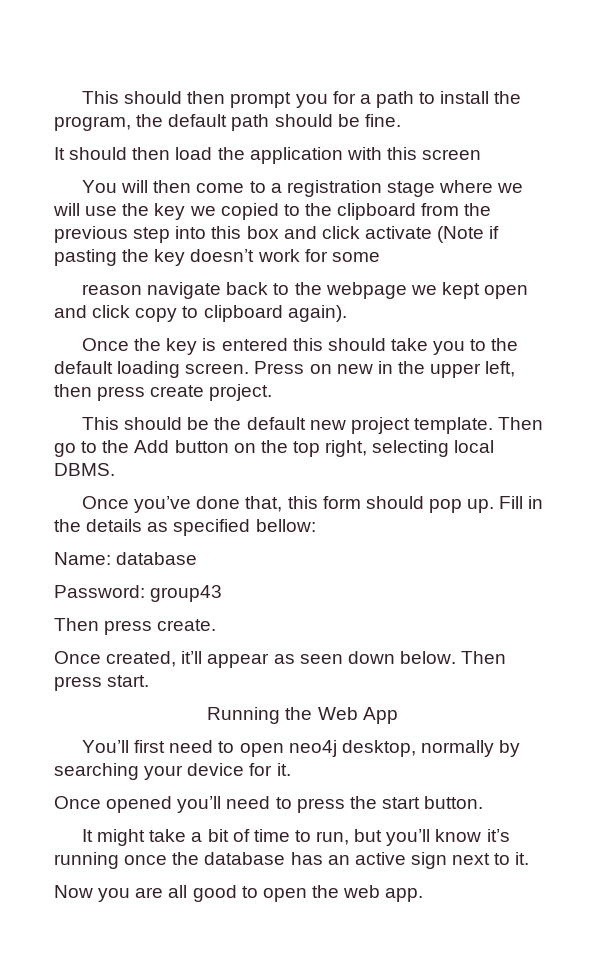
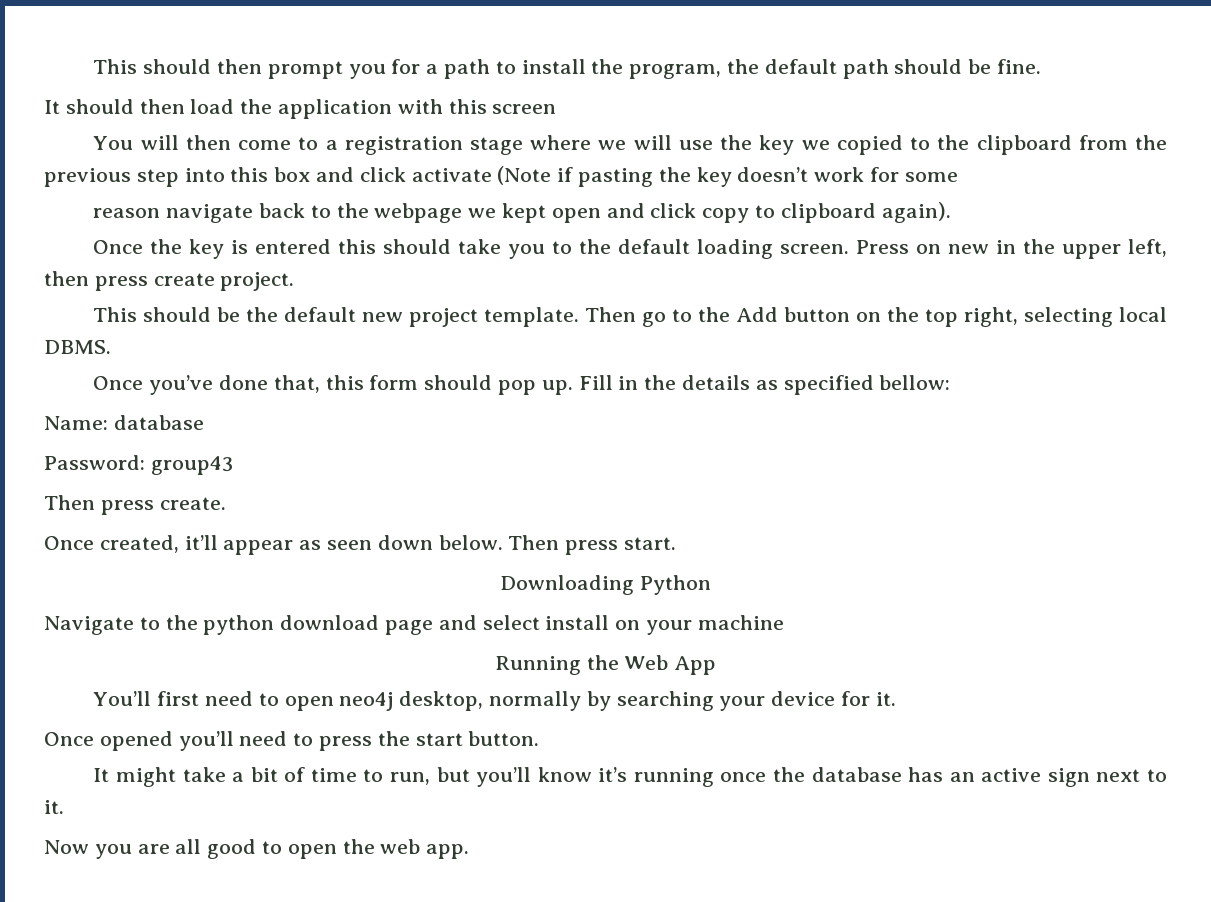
(150, 681) none -> [500,575,711,595] [44,615,784,635] // Downloading Python // Navigate to the python download page and select install on your machine

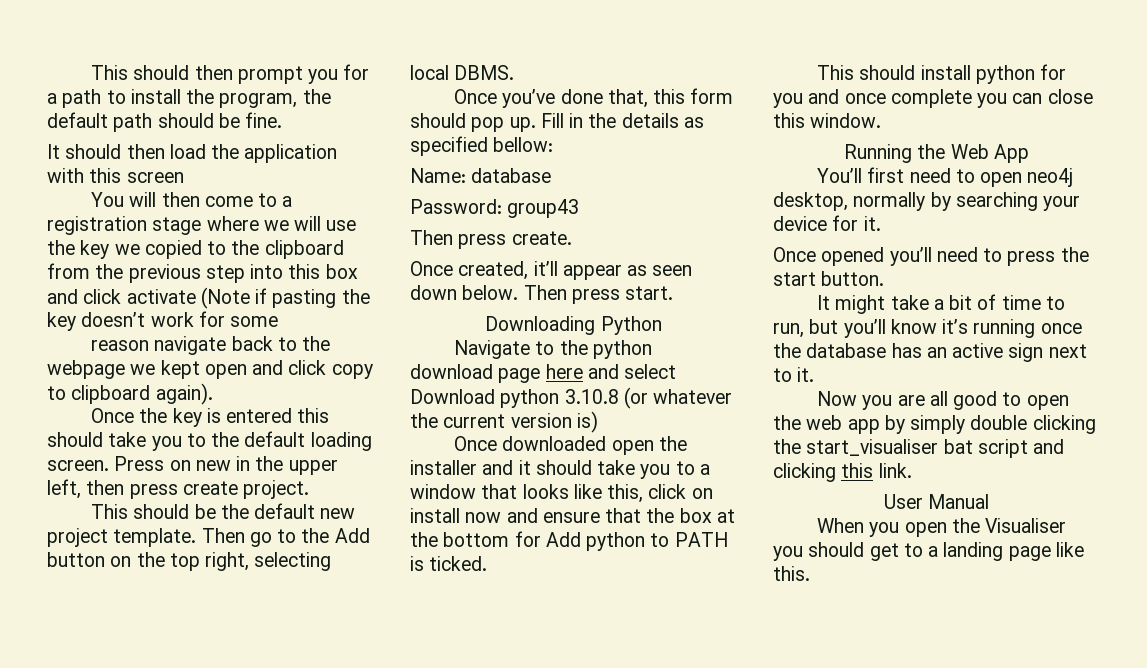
(434, 627) none -> [545,364,583,379] here
[545,615,784,635] install on your machine -> [410,387,733,409] [410,411,598,433] [454,436,687,455] [410,460,710,479] [410,484,713,503] [410,508,735,523] [410,531,728,551] [410,556,488,571] [817,64,1067,84] [773,89,1093,108] [773,113,882,128] Download python 3.10.8 (or whatever the current version is) // Once downloaded open the installer and it should take you to a window that looks like this, click on install now and ensure that the box at the bottom for Add python to PATH is ticked. // This should install python for you and once complete you can close this window.
[426,844,470,859] app. -> [847,415,1096,434] [773,439,1065,458] [773,463,912,482] [883,494,990,509] [817,518,1067,537] [773,542,1084,561] [773,566,810,581] app by simply double clicking the start_visualiser bat script and clicking this link. // User Manual // When you open the Visualiser you should get to a landing page like this.

